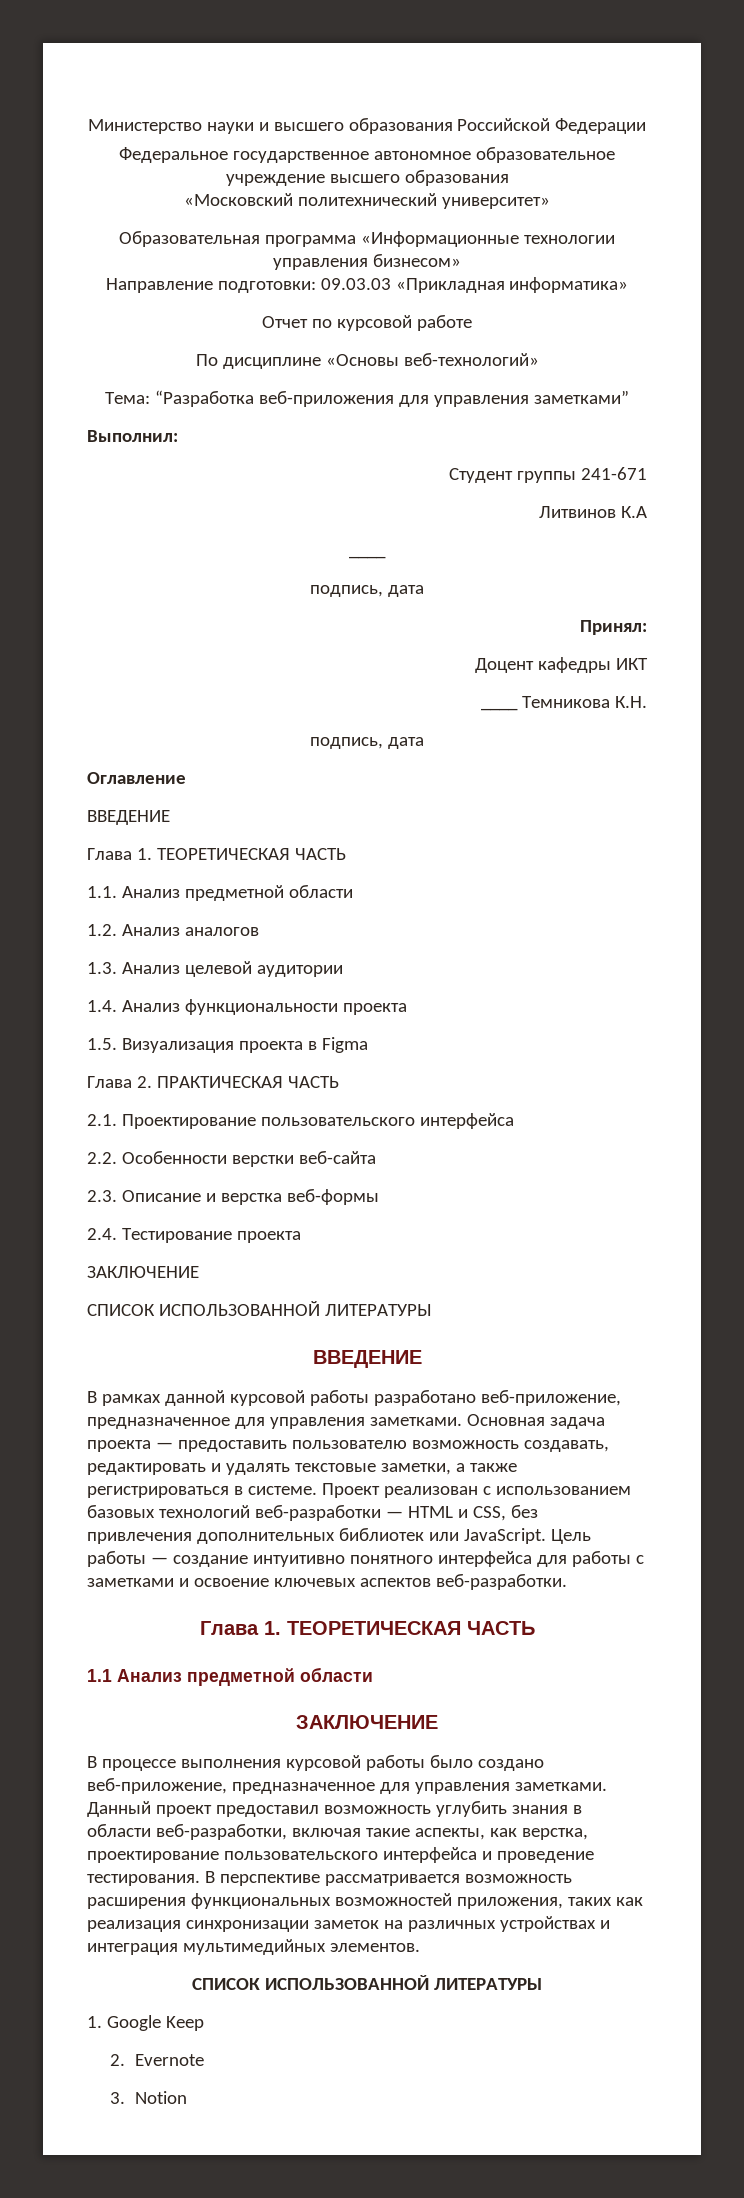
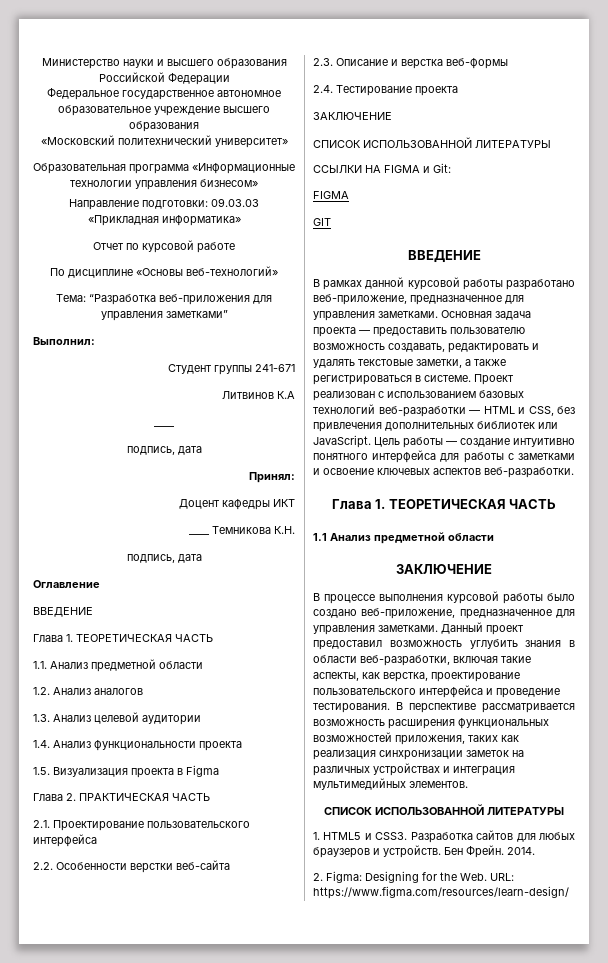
(431, 1310) none -> [313,163,451,173] [313,191,349,199] [313,218,331,226] // ССЫЛКИ НА FIGMA и Git: // FIGMA // GIT
[106,2015,204,2031] [110,2054,204,2066] [110,2091,187,2104] Google Keep // 2. Evernote // 3. Notion -> [323,830,575,843] [313,845,535,858] [313,871,514,883] [313,886,569,899] HTML5 и CSS3. Разработка сайтов для любых браузеров и устройств. Бен Фрейн. 2014. // 2. Figma: Designing for the Web. URL: https://www.figma.com/resources/learn-design/

